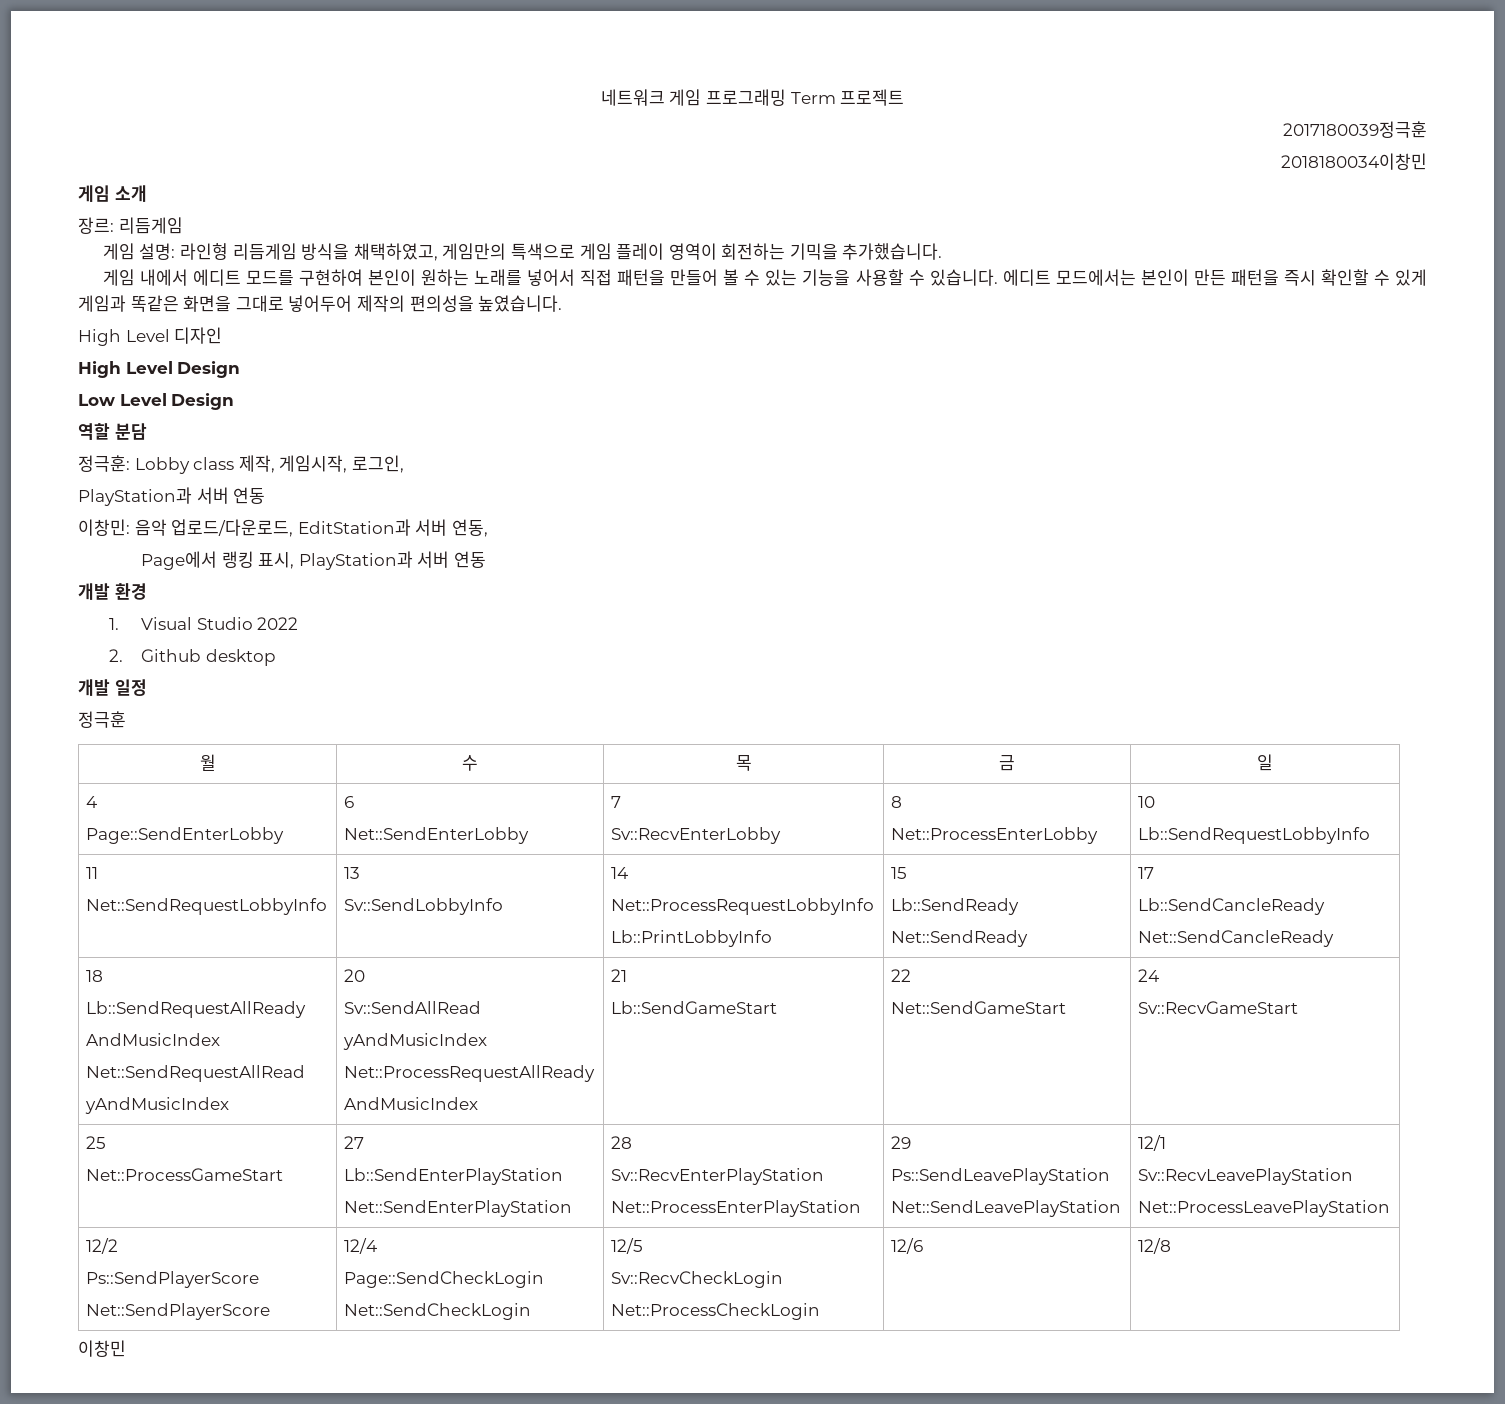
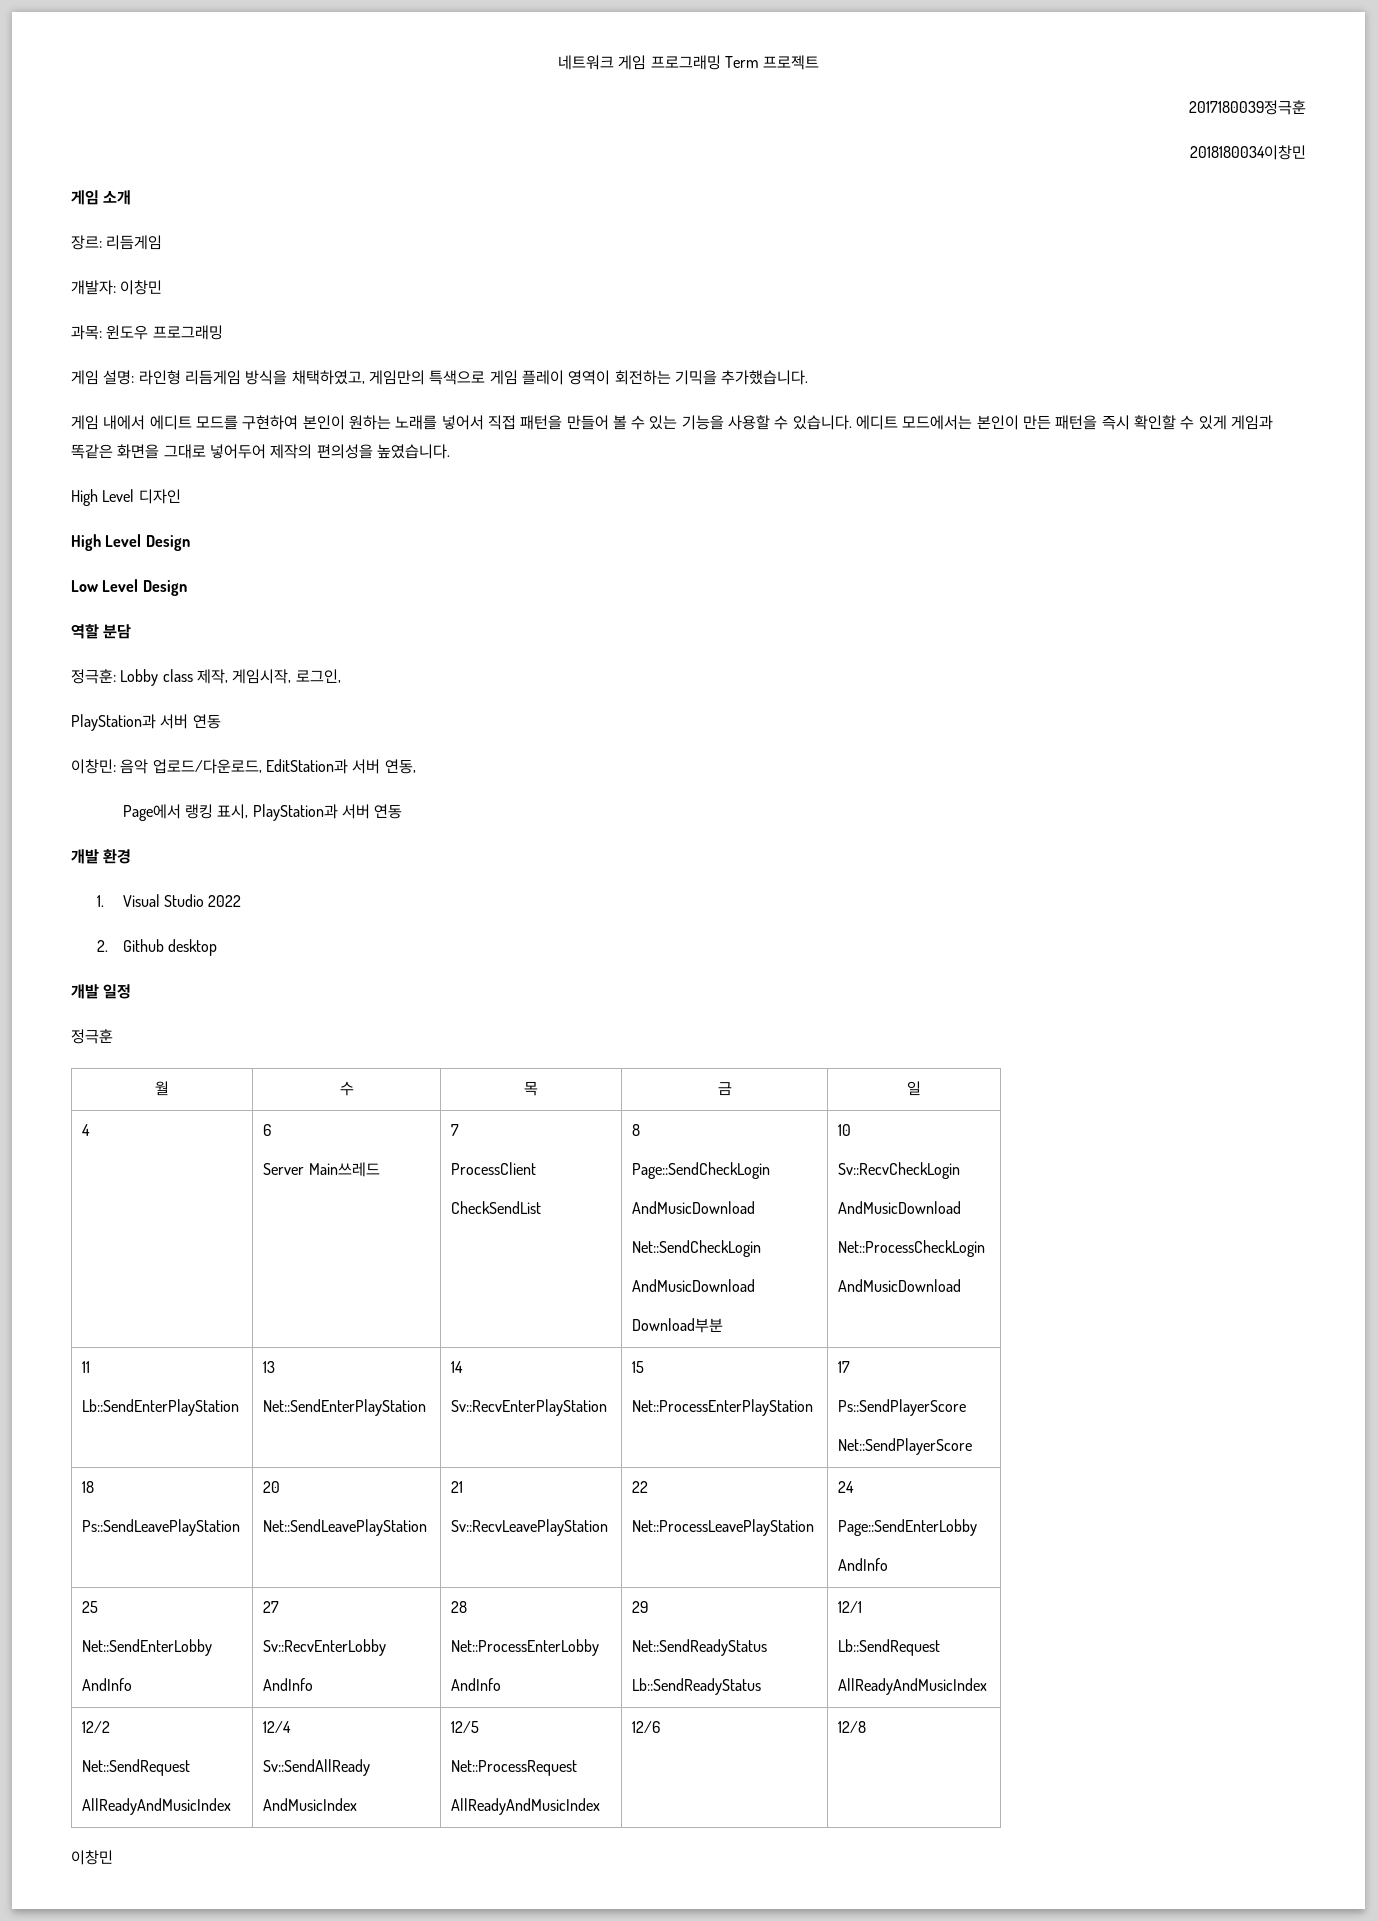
(183, 225) none -> [71,280,163,295] [71,325,223,340] // 개발자: 이창민 // 과목: 윈도우 프로그래밍
[86,827,285,844] // Page::SendEnterLobby -> (91, 1130) none
[344,827,530,844] Net::SendEnterLobby -> [263,1162,380,1177] Server Main쓰레드
[611,827,782,844] Sv::RecvEnterLobby -> [451,1162,537,1175] [451,1201,542,1214] ProcessClient // CheckSendList
[891,827,1099,844] [1138,796,1156,808] [1138,827,1371,844] Net::ProcessEnterLobby | 10 // Lb::SendRequestLobbyInfo -> [632,1162,771,1179] [632,1201,756,1214] [632,1240,762,1257] [632,1279,756,1292] [632,1318,724,1333] [838,1124,852,1136] [838,1162,961,1179] [838,1201,962,1214] [838,1240,986,1257] [838,1279,962,1292] Page::SendCheckLogin // AndMusicDownload // Net::SendCheckLogin // AndMusicDownload // Download부분 | 10 // Sv::RecvCheckLogin // AndMusicDownload // Net::ProcessCheckLogin // AndMusicDownload
[86,898,328,915] Net::SendRequestLobbyInfo -> [82,1399,240,1416] Lb::SendEnterPlayStation
[344,898,504,915] Sv::SendLobbyInfo -> [263,1399,427,1416] Net::SendEnterPlayStation
[611,898,875,915] [611,930,773,947] Net::ProcessRequestLobbyInfo // Lb::PrintLobbyInfo -> [451,1399,608,1416] Sv::RecvEnterPlayStation
[891,898,1020,915] [891,930,1029,947] Lb::SendReady // Net::SendReady -> [632,1399,814,1416] Net::ProcessEnterPlayStation
[1138,898,1326,915] [1138,930,1335,947] [86,970,104,982] [86,1001,307,1018] [86,1033,221,1046] [86,1065,306,1082] [85,1097,230,1114] [344,969,366,982] [344,1001,482,1014] [343,1033,488,1050] [344,1065,596,1082] [344,1097,479,1110] [611,969,628,982] [611,1001,778,1014] [891,969,912,982] [891,1001,1067,1014] [1138,969,1160,982] [1138,1001,1299,1014] [86,1136,107,1149] [86,1168,284,1181] [344,1136,365,1149] [344,1168,564,1185] [344,1200,573,1217] [611,1136,633,1149] [611,1168,825,1185] [611,1200,862,1217] [891,1136,912,1149] [891,1168,1111,1185] [891,1200,1122,1217] [1138,1135,1167,1151] [1138,1168,1354,1185] [1138,1200,1391,1217] [86,1238,119,1254] [86,1271,260,1288] [86,1303,271,1320] Lb::SendCancleReady // Net::SendCancleReady // 18 // Lb::SendRequestAllReady // AndMusicIndex // Net::SendRequestAllRead // yAndMusicIndex | 20 // Sv::SendAllRead // yAndMusicIndex // Net::ProcessRequestAllReady // AndMusicIndex | 21 // Lb::SendGameStart | 22 // Net::SendGameStart | 24 // Sv::RecvGameStart // 25 // Net::ProcessGameStart | 27 // Lb::SendEnterPlayStation // Net::SendEnterPlayStation | 28 // Sv::RecvEnterPlayStation // Net::ProcessEnterPlayStation | 29 // Ps::SendLeavePlayStation // Net::SendLeavePlayStation | 12/1 // Sv::RecvLeavePlayStation // Net::ProcessLeavePlayStation // 12/2 // Ps::SendPlayerScore // Net::SendPlayerScore -> [838,1399,967,1416] [838,1438,973,1455] [82,1481,95,1493] [82,1519,241,1536] [263,1481,281,1493] [263,1519,428,1536] [451,1481,464,1493] [451,1519,609,1536] [632,1481,649,1493] [632,1519,815,1536] [838,1481,855,1493] [838,1519,978,1536] [838,1558,889,1571] [82,1601,99,1613] [82,1639,213,1656] [82,1678,133,1691] [263,1601,280,1613] [263,1639,387,1656] [263,1678,314,1691] [451,1601,468,1613] [451,1639,600,1656] [451,1678,502,1691] [632,1601,649,1613] [632,1639,768,1656] [632,1678,762,1695] [838,1601,863,1613] [838,1639,941,1656] [838,1678,988,1695] [82,1721,111,1733] [82,1759,191,1776] [82,1798,232,1815] Ps::SendPlayerScore // Net::SendPlayerScore // 18 // Ps::SendLeavePlayStation | 20 // Net::SendLeavePlayStation | 21 // Sv::RecvLeavePlayStation | 22 // Net::ProcessLeavePlayStation | 24 // Page::SendEnterLobby // AndInfo // 25 // Net::SendEnterLobby // AndInfo | 27 // Sv::RecvEnterLobby // AndInfo | 28 // Net::ProcessEnterLobby // AndInfo | 29 // Net::SendReadyStatus // Lb::SendReadyStatus | 12/1 // Lb::SendRequest // AllReadyAndMusicIndex // 12/2 // Net::SendRequest // AllReadyAndMusicIndex
[344,1271,545,1288] [344,1303,532,1320] Page::SendCheckLogin // Net::SendCheckLogin -> [263,1759,371,1776] [263,1798,358,1811] Sv::SendAllReady // AndMusicIndex
[611,1271,784,1288] [611,1303,821,1320] Sv::RecvCheckLogin // Net::ProcessCheckLogin -> [451,1760,578,1776] [451,1798,601,1815] Net::ProcessRequest // AllReadyAndMusicIndex

